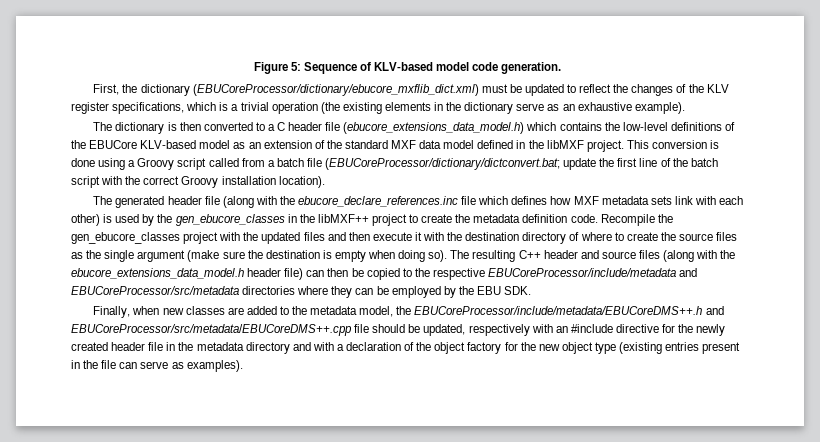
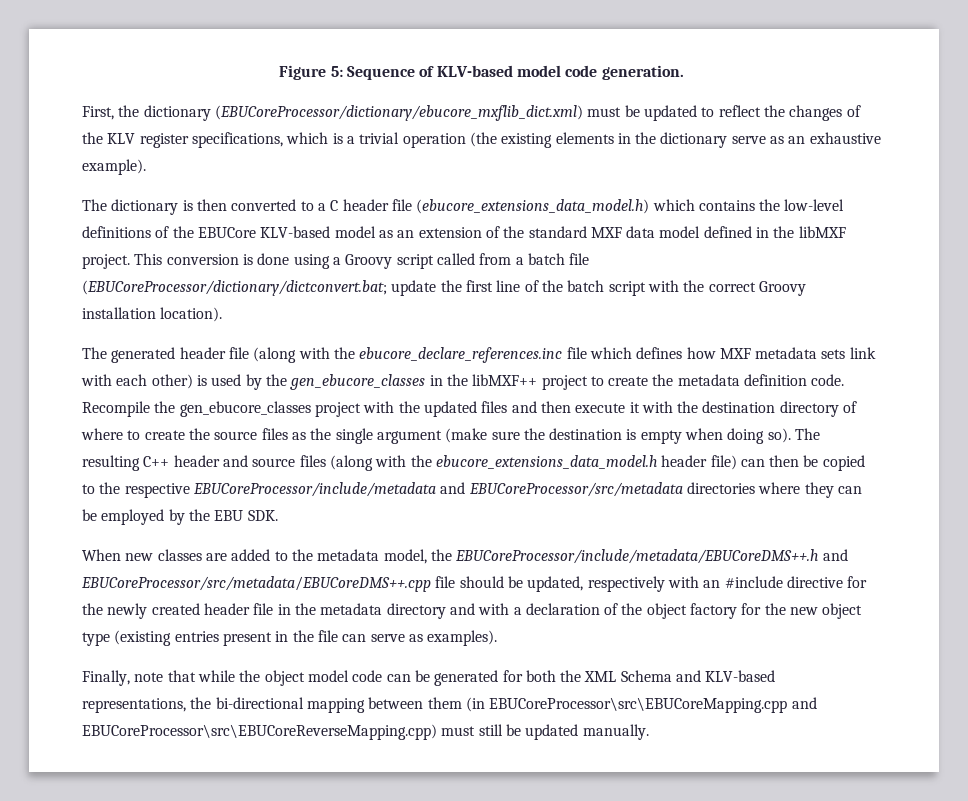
[93,306,160,318] Finally, when -> [82,549,121,561] When
(243, 366) none -> [82,670,776,686] [82,697,817,713] [82,724,649,740] // Finally, note that while the object model code can be generated for both the XML Schema and KLV-based representations, the bi-directional mapping between them (in EBUCoreProcessor\src\EBUCoreMapping.cpp and EBUCoreProcessor\src\EBUCoreReverseMapping.cpp) must still be updated manually.

